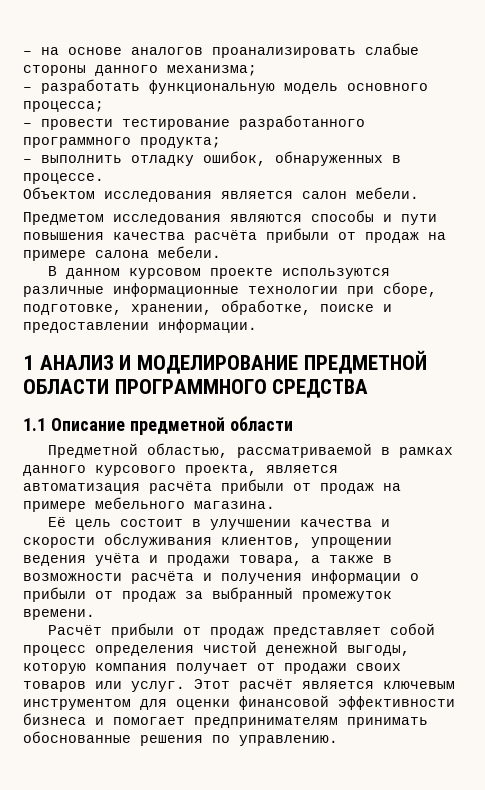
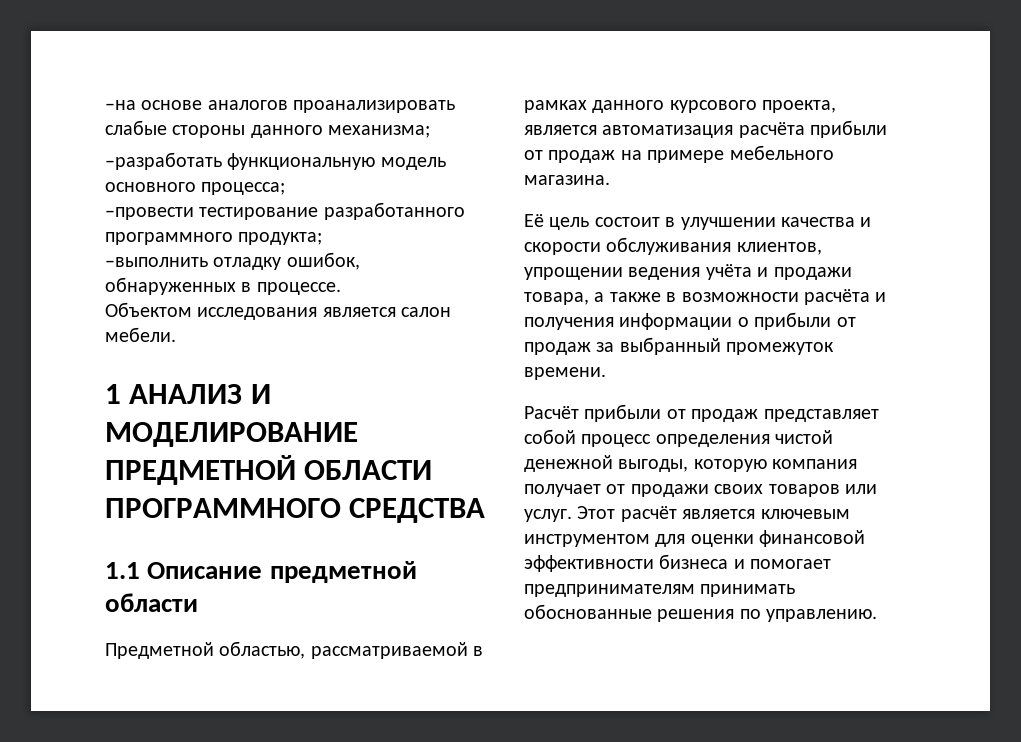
[23,47,59,55] – на -> [105,100,136,110] –на
[23,79,140,94] – разработать -> [105,152,222,170] –разработать
[23,119,113,130] – провести -> [105,207,194,220] –провести
[23,155,122,163] – выполнить -> [105,257,208,267] –выполнить
[23,210,437,225] [23,228,446,243] [23,246,221,261] [47,266,390,279] [23,282,437,297] [23,300,392,315] [23,319,257,333] // Предметом исследования являются способы и пути повышения качества расчёта прибыли от продаж на примере салона мебели. // В данном курсовом проекте используются различные информационные технологии при сборе, подготовке, хранении, обработке, поиске и предоставлении информации. -> (176, 334) none

